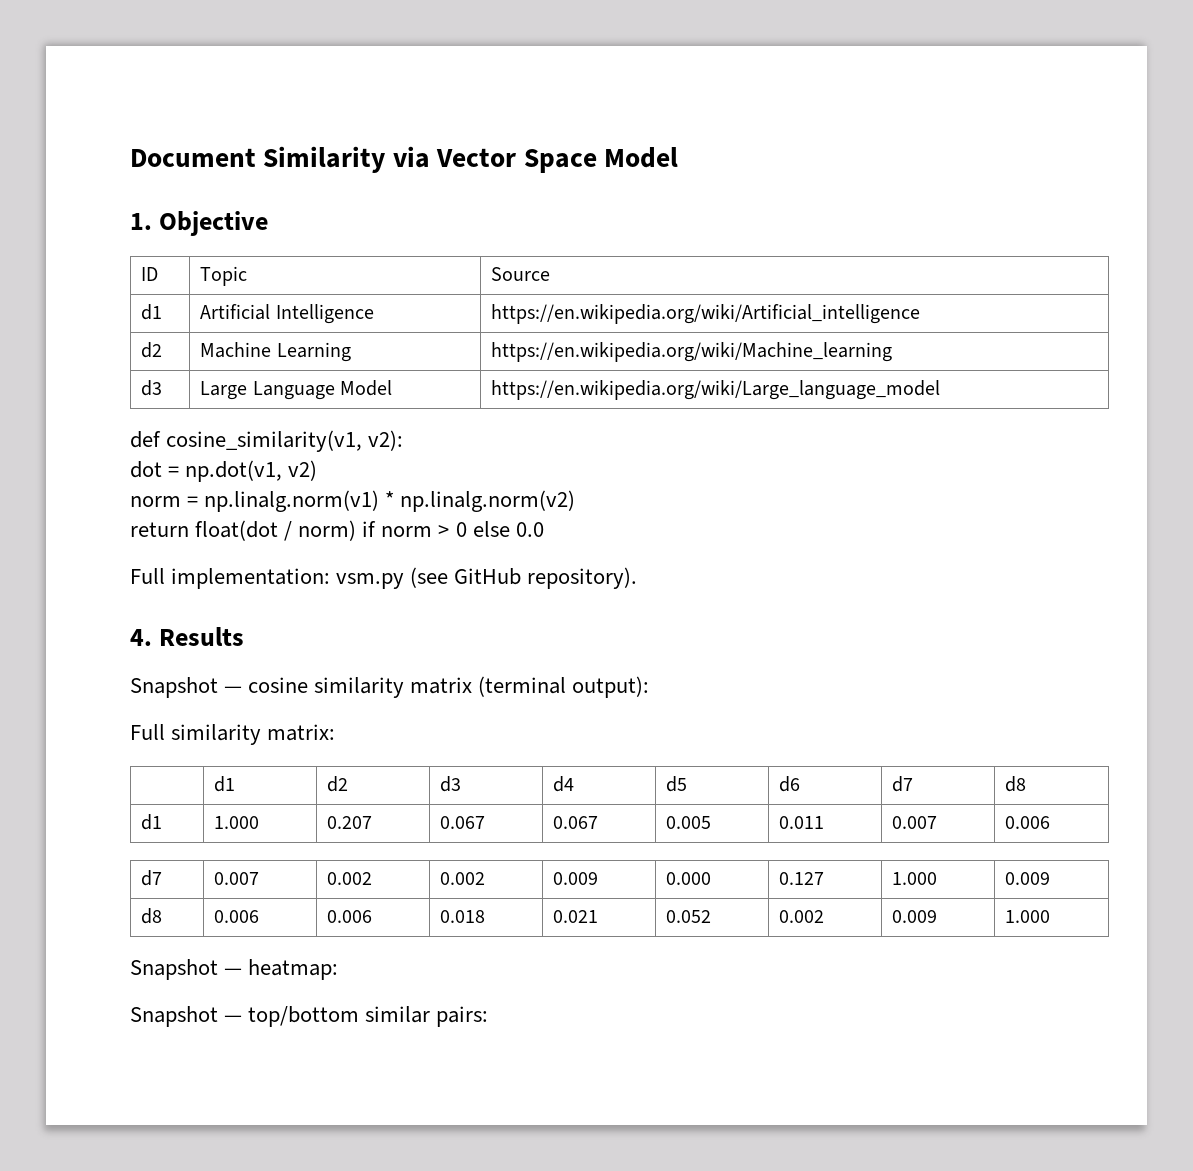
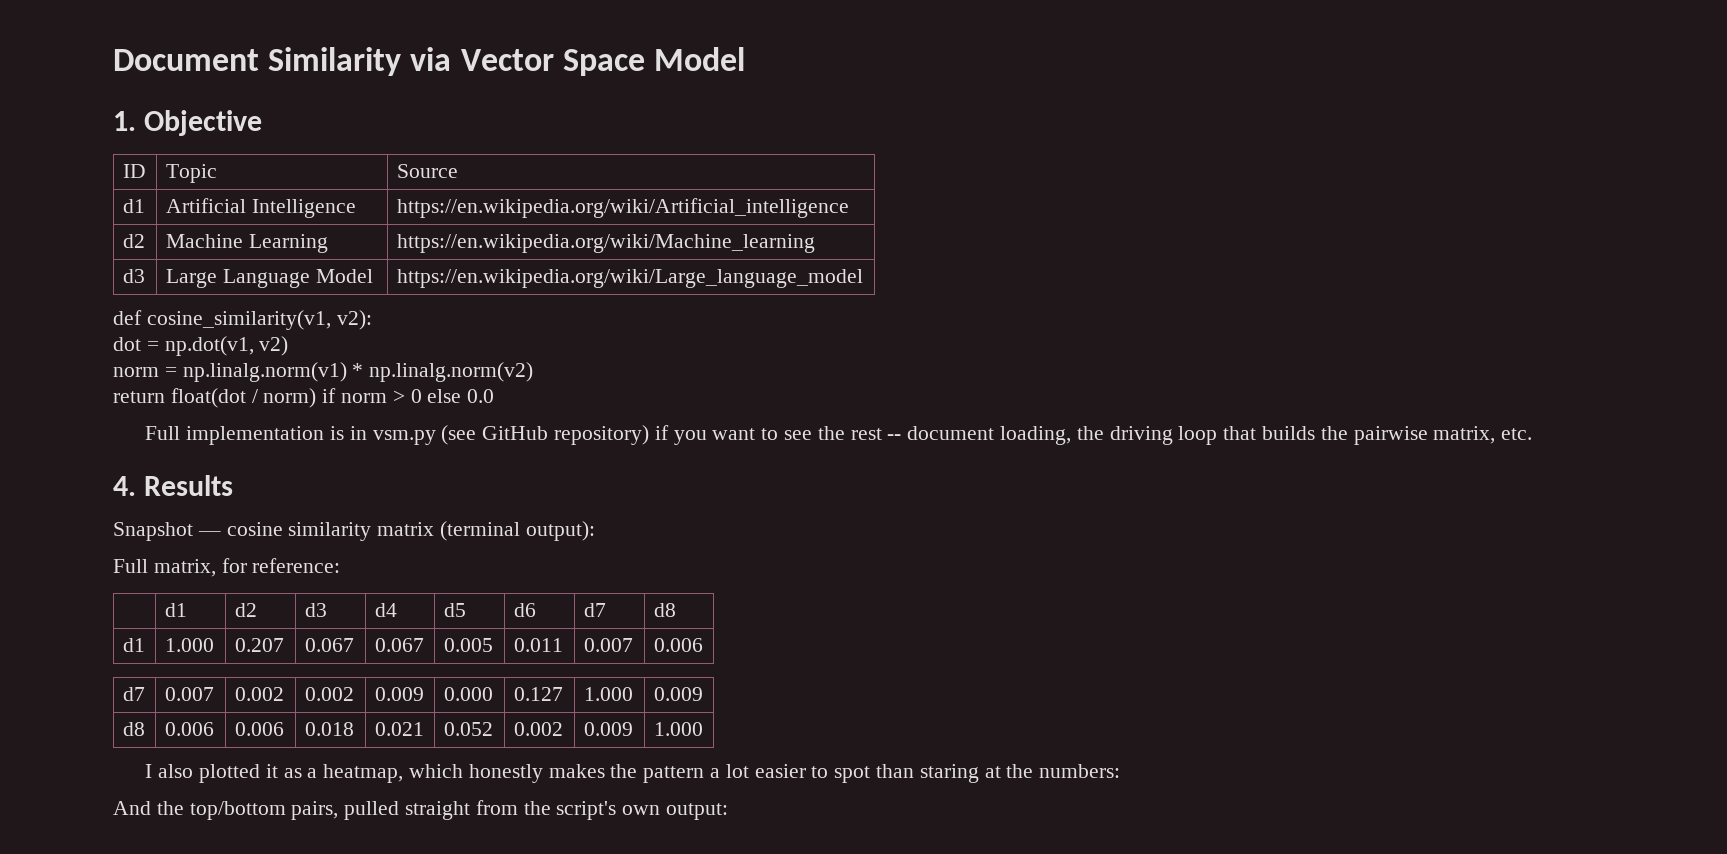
[171,567,638,589] implementation: vsm.py (see GitHub repository). -> [186,425,1533,445] implementation is in vsm.py (see GitHub repository) if you want to see the rest -- document loading, the driving loop that builds the pairwise matrix, etc.
[171,724,336,745] similarity matrix: -> [153,558,341,577] matrix, for reference:
[130,959,339,980] [130,1006,489,1027] Snapshot — heatmap: // Snapshot — top/bottom similar pairs: -> [145,764,1121,783] [113,800,729,820] I also plotted it as a heatmap, which honestly makes the pattern a lot easier to spot than staring at the numbers: // And the top/bottom pairs, pulled straight from the script's own output:

